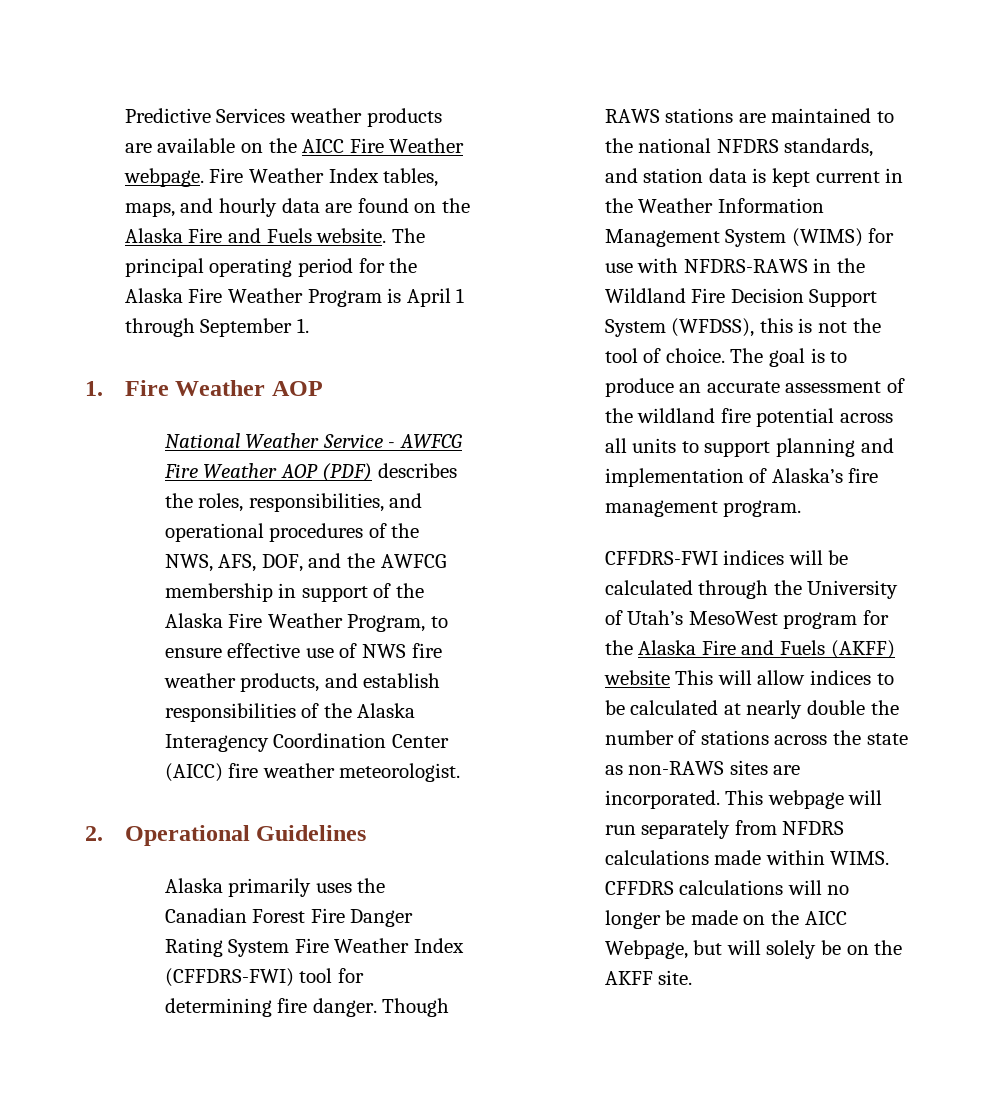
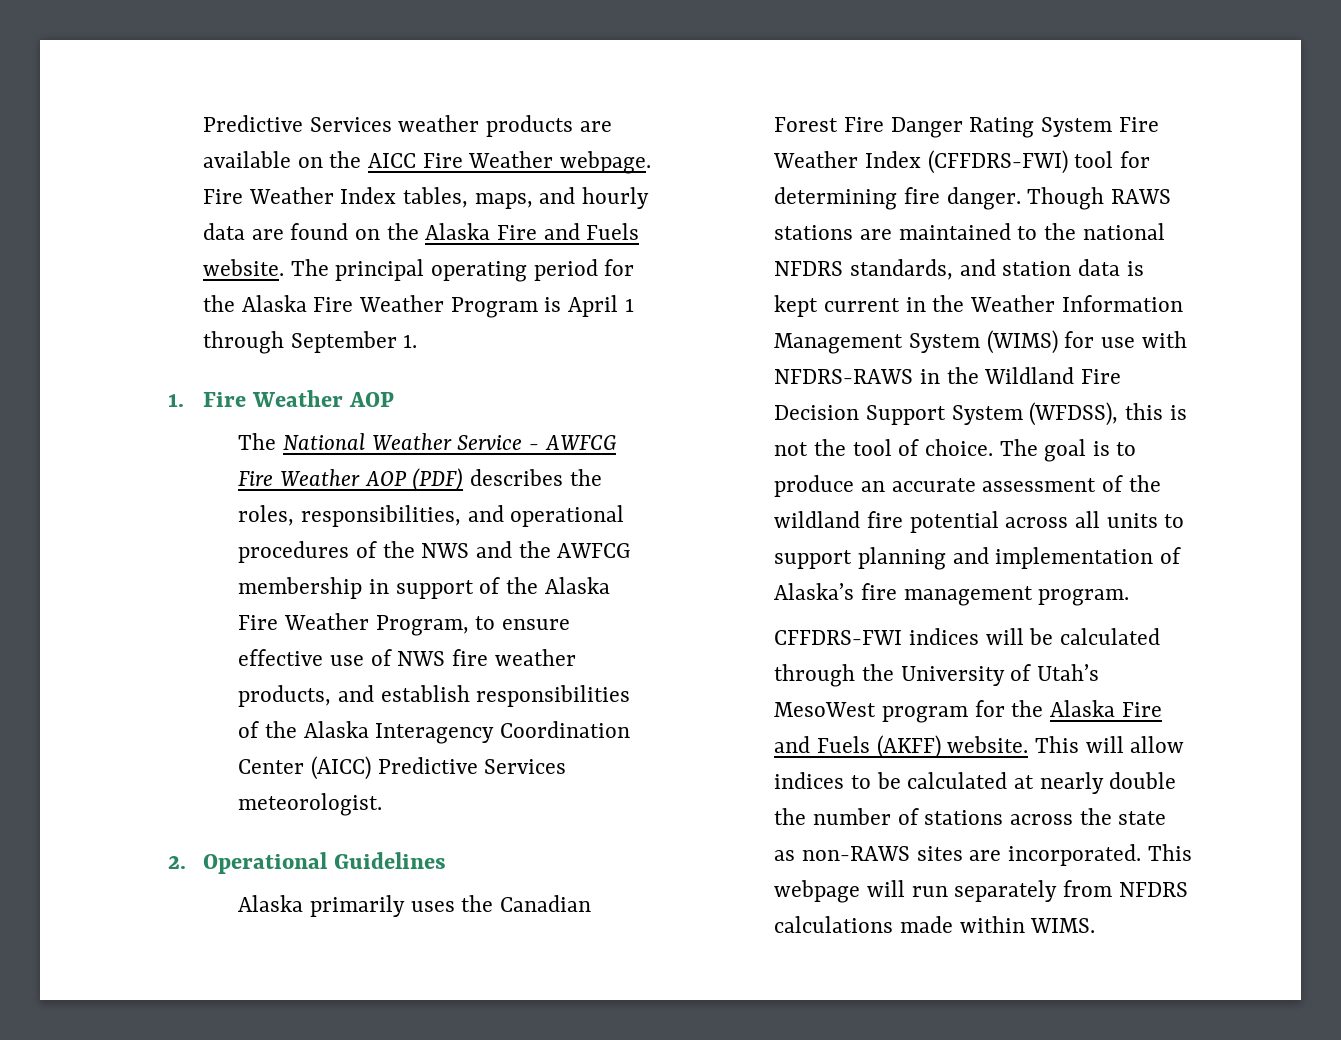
(323, 388) none -> [238,433,277,450] The
[164,554,303,572] NWS, AFS, DOF, -> [421,543,470,558] NWS
[228,763,335,778] fire weather -> [377,757,567,774] Predictive Services
[603,670,670,685] website -> [947,736,1029,753] website.
[604,880,850,895] [604,910,847,929] [604,940,903,959] [604,970,693,985] CFFDRS calculations will no longer be made on the AICC Webpage, but will solely be on the AKFF site. -> (1096, 925) none

